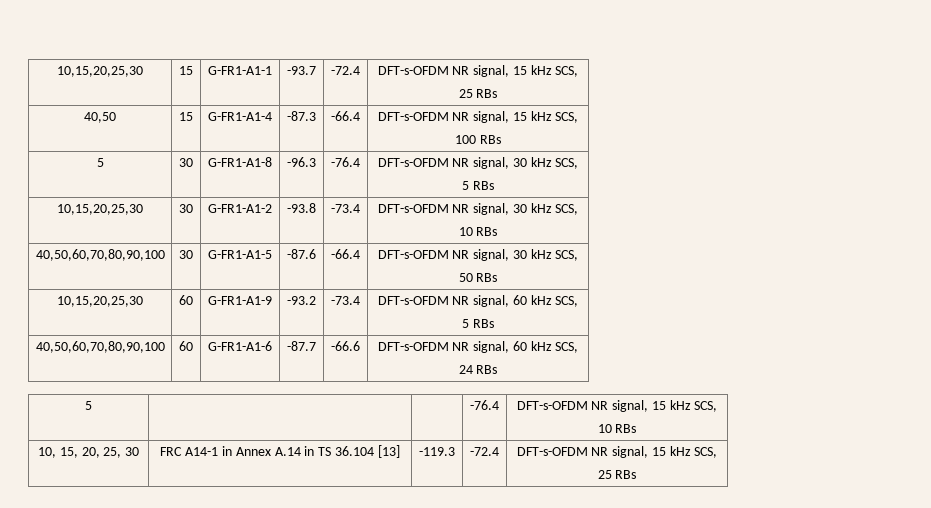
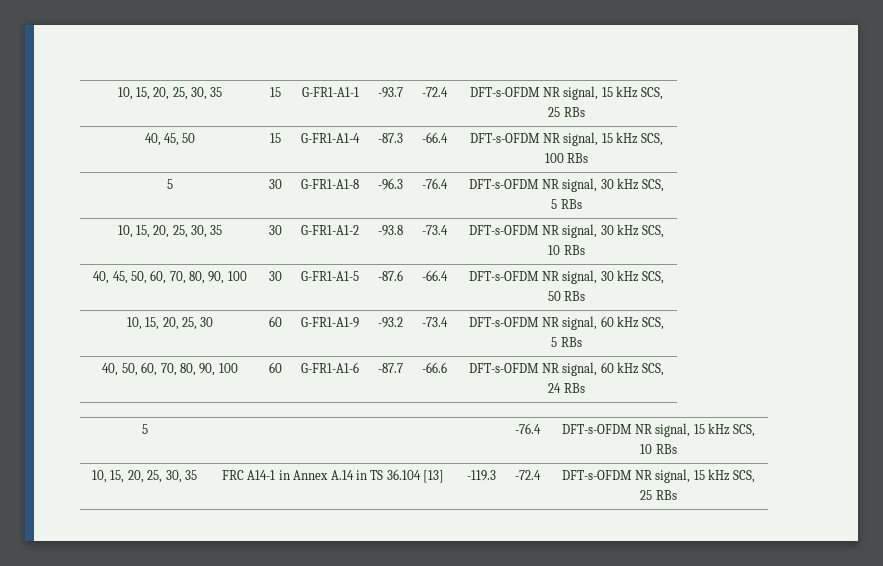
[56,66,143,77] 10,15,20,25,30 -> [117,87,223,100] 10, 15, 20, 25, 30, 35
[84,112,116,123] 40,50 -> [144,133,196,146] 40, 45, 50
[56,204,143,215] 10,15,20,25,30 -> [117,225,223,238] 10, 15, 20, 25, 30, 35
[35,249,165,261] 40,50,60,70,80,90,100 -> [93,270,247,284] 40, 45, 50, 60, 70, 80, 90, 100
[56,296,143,307] 10,15,20,25,30 -> [126,317,214,330] 10, 15, 20, 25, 30
[35,341,165,353] 40,50,60,70,80,90,100 -> [102,362,238,376] 40, 50, 60, 70, 80, 90, 100
[125,447,140,456] 30 -> [165,470,197,483] 30, 35

